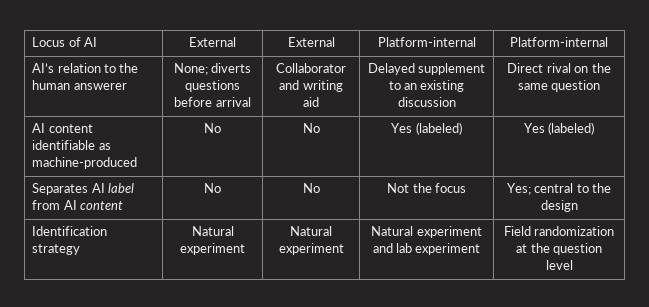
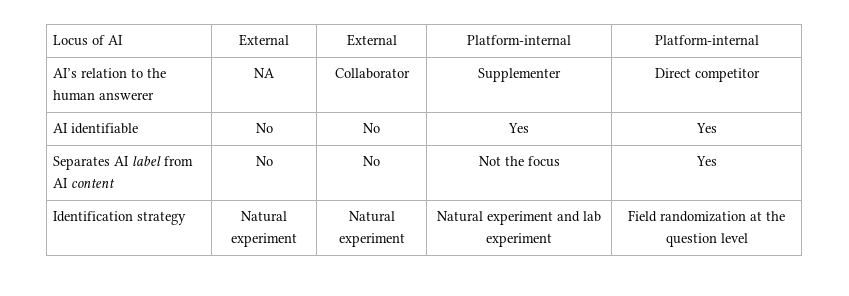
[173,63,252,75] [185,80,240,92] [174,97,251,107] [276,63,346,73] [279,80,343,92] [303,97,319,107] [367,63,486,75] [388,80,465,92] [397,97,456,107] [507,63,611,73] [517,80,601,92] [32,123,93,133] None; diverts questions before arrival | Collaborator and writing aid | Delayed supplement to an existing discussion | Direct rival on the same question // AI content -> [253,68,275,78] [334,68,410,79] [478,68,561,82] [654,68,760,82] [52,123,68,133] NA | Collaborator | Supplementer | Direct competitor // AI
[98,143,111,150] [32,157,138,169] as machine-produced -> (138, 128) none
[415,122,462,135] [523,122,595,135] (labeled) | Yes (labeled) -> [695,123,717,133] | Yes
[506,183,612,195] [540,200,578,212] Yes; central to the design -> [695,156,717,166] Yes

